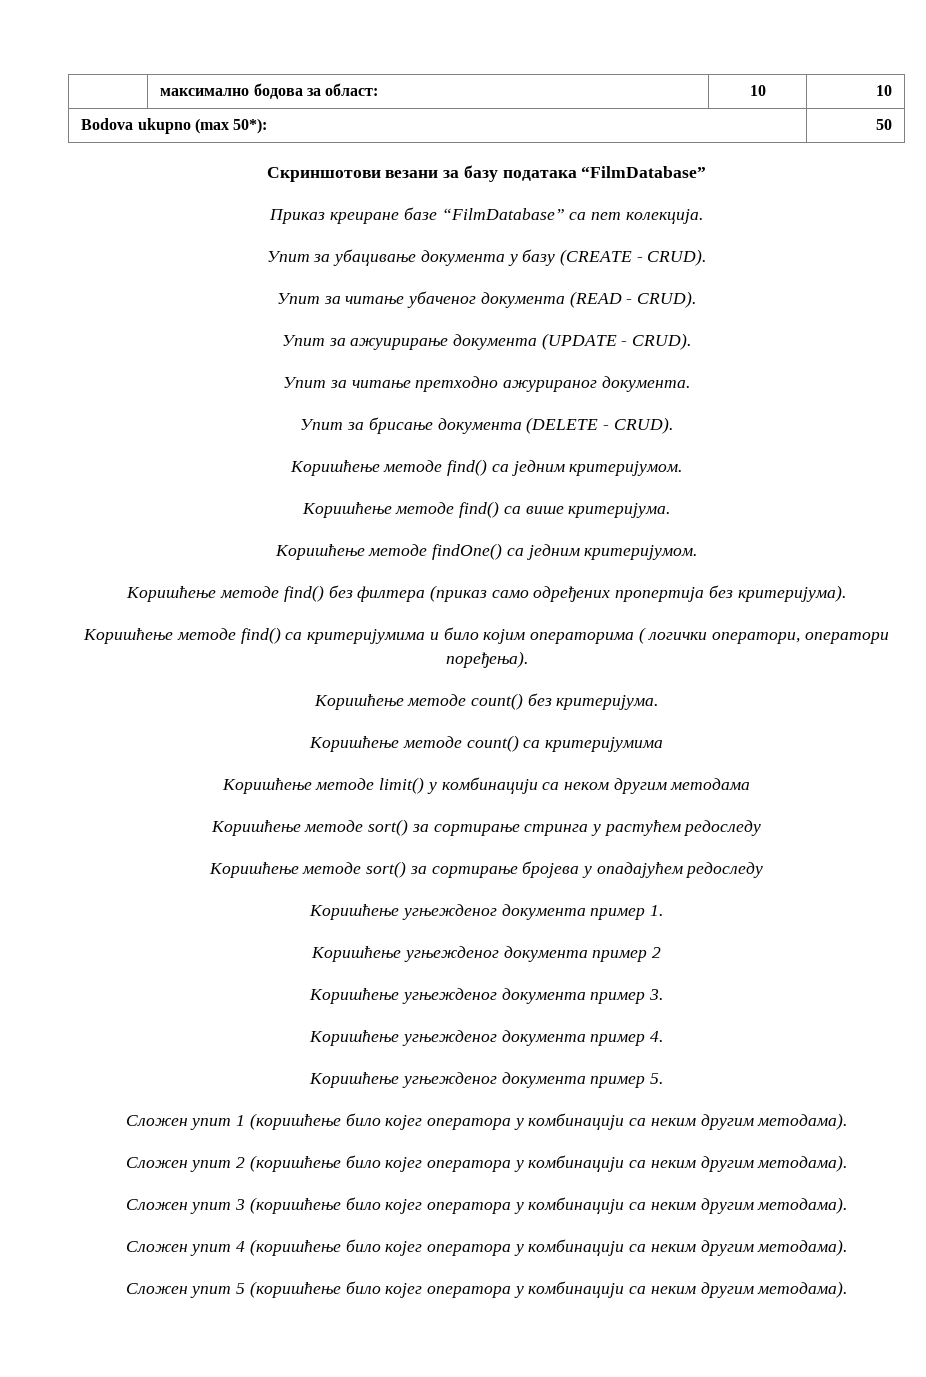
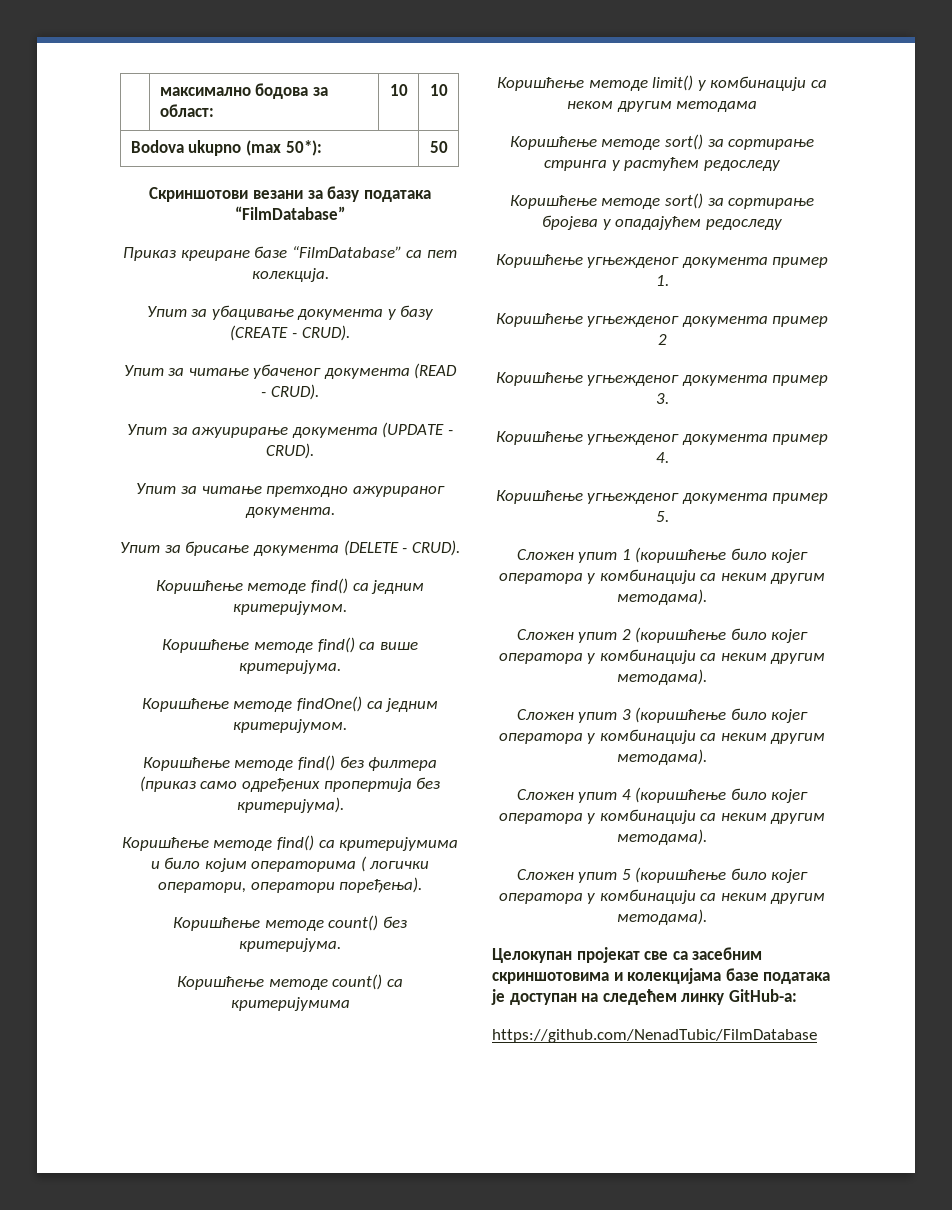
(848, 1289) none -> [492,947,763,963] [492,968,831,984] [491,989,797,1005] [492,1029,817,1043] // Целокупан пројекат све са засебним скриншотовима и колекцијама базе података је доступан на следећем линку GitHub-а: // https://github.com/NenadTubic/FilmDatabase

